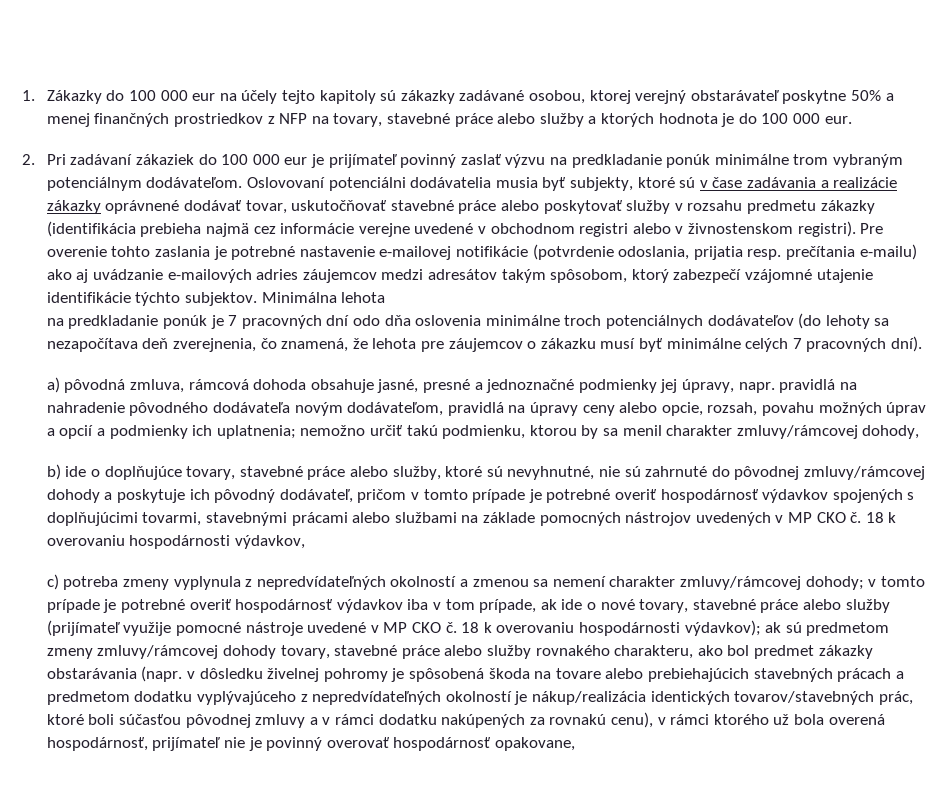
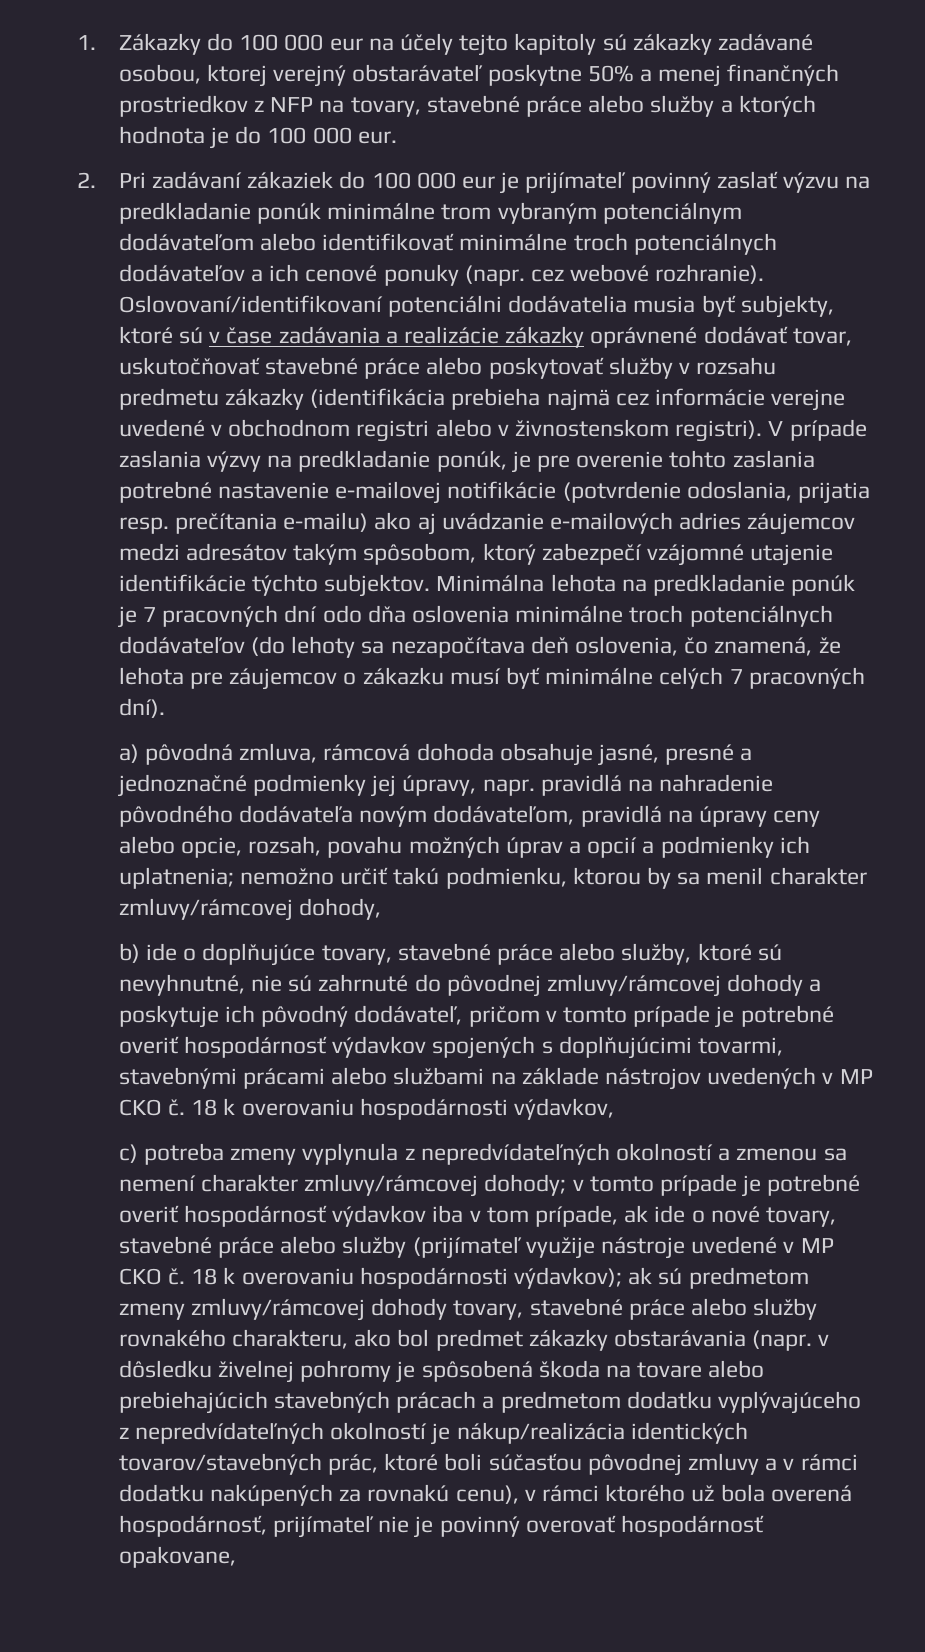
[146,177,326,188] dodávateľom. Oslovovaní -> [118,233,777,255] [118,264,765,286] [118,295,383,313] dodávateľom alebo identifikovať minimálne troch potenciálnych dodávateľov a ich cenové ponuky (napr. cez webové rozhranie). Oslovovaní/identifikovaní
[860,223,884,234] Pre -> [768,419,867,441] [118,450,571,473] V prípade zaslania výzvy na predkladanie ponúk, je pre
[213,246,227,260] je -> (815, 459) none
(386, 297) // -> (616, 583) none
[173,338,257,352] zverejnenia, -> [575,636,679,656] oslovenia,
[539,512,621,526] pomocných -> (599, 1076) none
[176,622,242,636] pomocné -> (595, 1248) none

